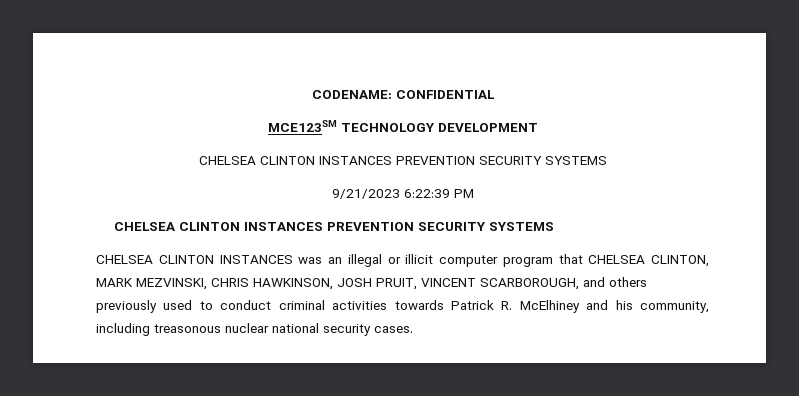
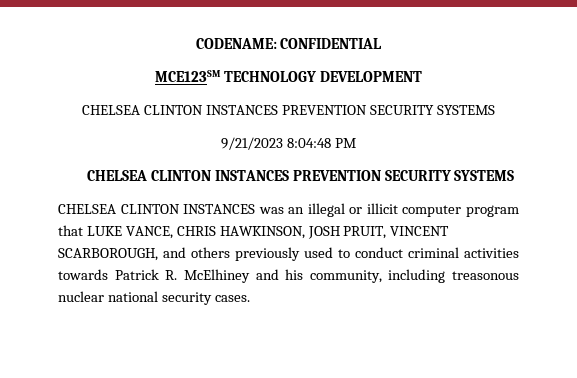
[403,189,450,198] 6:22:39 -> [287,138,331,148] 8:04:48
[588,255,709,267] [96,278,207,290] CHELSEA CLINTON, MARK MEZVINSKI, -> [86,226,173,239] LUKE VANCE,

